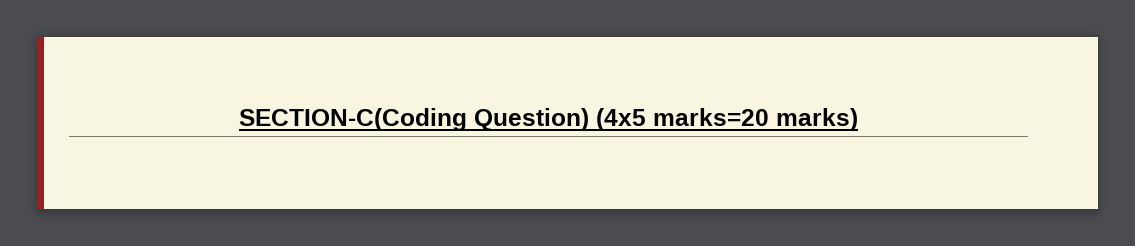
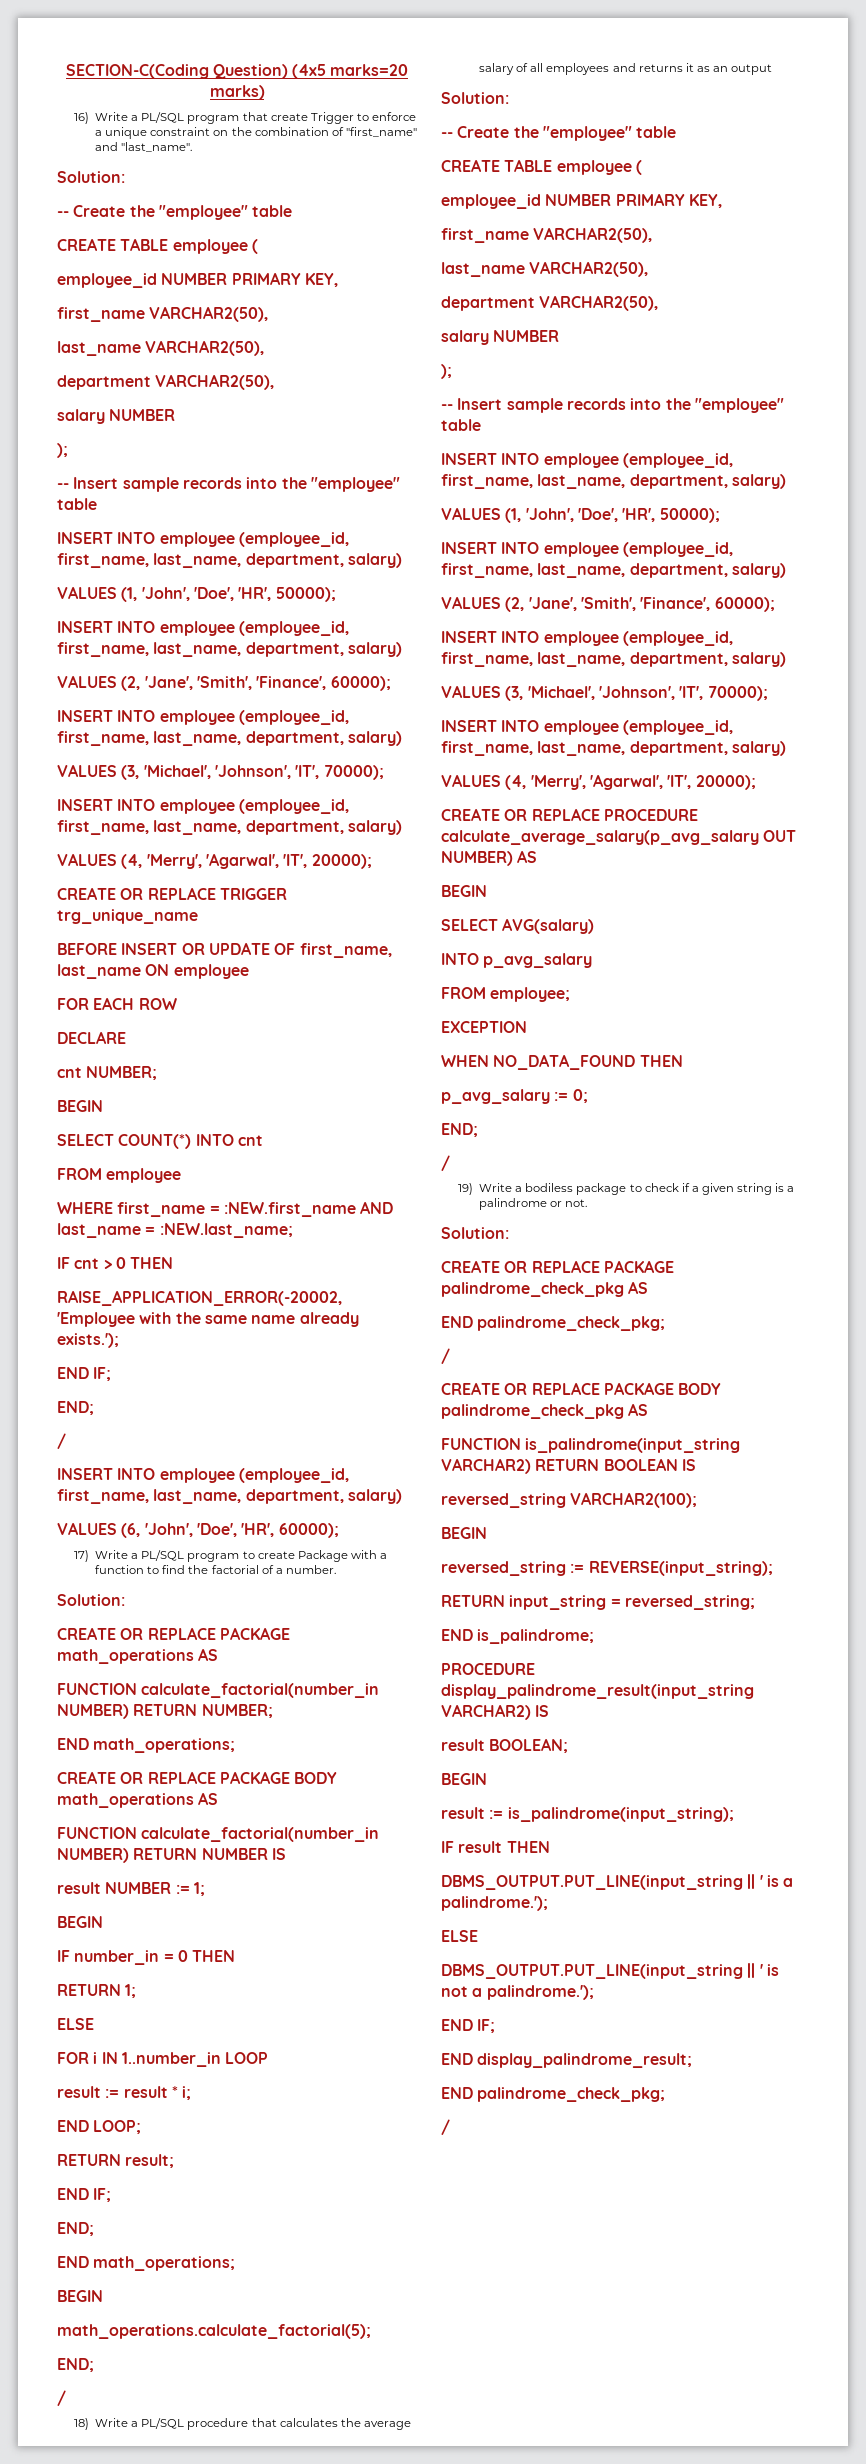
(858, 119) none -> [74,112,417,124] [95,127,417,139] [95,142,193,152] [57,171,125,183] [57,205,293,220] [57,238,258,254] [57,272,338,288] [57,306,269,322] [57,340,265,356] [57,374,275,390] [57,409,176,424] [57,443,68,458] [57,477,400,492] [57,498,97,510] [57,532,349,547] [57,553,402,568] [57,586,336,602] [57,621,349,636] [57,642,402,657] [57,675,391,691] [57,710,349,725] [57,731,402,746] [57,764,384,780] [57,799,349,814] [57,820,402,835] [57,853,372,869] [57,887,287,900] [57,909,198,924] [57,942,392,958] [57,964,249,979] [57,997,177,1010] [57,1031,126,1044] [57,1066,158,1080] [57,1100,103,1112] [57,1134,263,1149] [57,1168,182,1183] [57,1201,394,1217] [57,1223,293,1238] [57,1257,174,1269] [57,1290,342,1306] [57,1312,359,1327] [57,1333,119,1348] [57,1367,112,1381] [57,1401,94,1415] [57,1433,66,1449] [57,1468,349,1483] [57,1489,402,1504] [57,1522,339,1538] [74,1550,388,1562] [95,1565,336,1574] [57,1594,125,1606] [57,1627,290,1640] [57,1648,219,1664] [57,1683,380,1698] [57,1704,273,1719] [57,1738,236,1753] [57,1771,338,1784] [57,1792,219,1808] [57,1827,380,1842] [57,1848,286,1863] [57,1882,205,1896] [57,1916,103,1928] [57,1950,236,1965] [57,1984,137,1998] [57,2018,94,2030] [57,2052,269,2067] [57,2086,192,2100] [57,2120,142,2134] [57,2154,175,2168] [57,2188,112,2202] [57,2222,94,2236] [57,2256,236,2271] [57,2290,103,2302] [57,2324,371,2339] [57,2358,94,2372] [57,2390,66,2406] [74,2418,411,2430] [479,63,773,75] [441,92,509,104] [441,126,677,141] [441,159,642,175] [441,193,722,209] [441,227,653,243] [441,261,649,277] [441,295,659,311] [441,330,560,345] [441,364,452,379] [441,398,784,413] [441,419,481,431] [441,453,733,468] [441,474,786,489] [441,507,720,523] [441,542,733,557] [441,563,786,578] [441,596,775,612] [441,631,733,646] [441,652,786,667] [441,685,768,701] [441,720,733,735] [441,741,786,756] [441,774,756,790] [441,808,698,821] [441,830,797,845] [441,850,538,866] [441,885,487,897] [441,918,595,934] [441,953,593,968] [441,987,571,1002] [441,1021,527,1033] [441,1054,683,1070] [441,1089,588,1104] [441,1123,478,1137] [441,1155,450,1171] [458,1183,795,1195] [479,1198,588,1210] [441,1227,509,1239] [441,1260,674,1273] [441,1281,649,1297] [441,1316,666,1331] [441,1348,450,1364] [441,1382,722,1395] [441,1403,649,1419] [441,1438,741,1453] [441,1458,696,1474] [441,1492,698,1508] [441,1527,487,1539] [441,1561,773,1576] [441,1595,755,1610] [441,1629,595,1644] [441,1663,535,1675] [441,1684,754,1699] [441,1704,550,1720] [441,1738,569,1753] [441,1773,487,1785] [441,1807,734,1822] [441,1841,550,1853] [441,1874,794,1890] [441,1896,548,1911] [441,1930,478,1942] [441,1963,779,1979] [441,1985,594,2000] [441,2019,496,2033] [441,2053,693,2068] [441,2087,666,2102] [441,2119,450,2135] // 16) Write a PL/SQL program that create Trigger to enforce a unique constraint on the combination of "first_name" and "last_name". // Solution: // -- Create the "employee" table // CREATE TABLE employee ( // employee_id NUMBER PRIMARY KEY, // first_name VARCHAR2(50), // last_name VARCHAR2(50), // department VARCHAR2(50), // salary NUMBER // ); // -- Insert sample records into the "employee" table // INSERT INTO employee (employee_id, first_name, last_name, department, salary) // VALUES (1, 'John', 'Doe', 'HR', 50000); // INSERT INTO employee (employee_id, first_name, last_name, department, salary) // VALUES (2, 'Jane', 'Smith', 'Finance', 60000); // INSERT INTO employee (employee_id, first_name, last_name, department, salary) // VALUES (3, 'Michael', 'Johnson', 'IT', 70000); // INSERT INTO employee (employee_id, first_name, last_name, department, salary) // VALUES (4, 'Merry', 'Agarwal', 'IT', 20000); // CREATE OR REPLACE TRIGGER trg_unique_name // BEFORE INSERT OR UPDATE OF first_name, last_name ON employee // FOR EACH ROW // DECLARE // cnt NUMBER; // BEGIN // SELECT COUNT(*) INTO cnt // FROM employee // WHERE first_name = :NEW.first_name AND last_name = :NEW.last_name; // IF cnt > 0 THEN // RAISE_APPLICATION_ERROR(-20002, 'Employee with the same name already exists.'); // END IF; // END; // / // INSERT INTO employee (employee_id, first_name, last_name, department, salary) // VALUES (6, 'John', 'Doe', 'HR', 60000); // 17) Write a PL/SQL program to create Package with a function to find the factorial of a number. // Solution: // CREATE OR REPLACE PACKAGE math_operations AS // FUNCTION calculate_factorial(number_in NUMBER) RETURN NUMBER; // END math_operations; // CREATE OR REPLACE PACKAGE BODY math_operations AS // FUNCTION calculate_factorial(number_in NUMBER) RETURN NUMBER IS // result NUMBER := 1; // BEGIN // IF number_in = 0 THEN // RETURN 1; // ELSE // FOR i IN 1..number_in LOOP // result := result * i; // END LOOP; // RETURN result; // END IF; // END; // END math_operations; // BEGIN // math_operations.calculate_factorial(5); // END; // / // 18) Write a PL/SQL procedure that calculates the average salary of all employees and returns it as an output // Solution: // -- Create the "employee" table // CREATE TABLE employee ( // employee_id NUMBER PRIMARY KEY, // first_name VARCHAR2(50), // last_name VARCHAR2(50), // department VARCHAR2(50), // salary NUMBER // ); // -- Insert sample records into the "employee" table // INSERT INTO employee (employee_id, first_name, last_name, department, salary) // VALUES (1, 'John', 'Doe', 'HR', 50000); // INSERT INTO employee (employee_id, first_name, last_name, department, salary) // VALUES (2, 'Jane', 'Smith', 'Finance', 60000); // INSERT INTO employee (employee_id, first_name, last_name, department, salary) // VALUES (3, 'Michael', 'Johnson', 'IT', 70000); // INSERT INTO employee (employee_id, first_name, last_name, department, salary) // VALUES (4, 'Merry', 'Agarwal', 'IT', 20000); // CREATE OR REPLACE PROCEDURE calculate_average_salary(p_avg_salary OUT NUMBER) AS // BEGIN // SELECT AVG(salary) // INTO p_avg_salary // FROM employee; // EXCEPTION // WHEN NO_DATA_FOUND THEN // p_avg_salary := 0; // END; // / // 19) Write a bodiless package to check if a given string is a palindrome or not. // Solution: // CREATE OR REPLACE PACKAGE palindrome_check_pkg AS // END palindrome_check_pkg; // / // CREATE OR REPLACE PACKAGE BODY palindrome_check_pkg AS // FUNCTION is_palindrome(input_string VARCHAR2) RETURN BOOLEAN IS // reversed_string VARCHAR2(100); // BEGIN // reversed_string := REVERSE(input_string); // RETURN input_string = reversed_string; // END is_palindrome; // PROCEDURE display_palindrome_result(input_string VARCHAR2) IS // result BOOLEAN; // BEGIN // result := is_palindrome(input_string); // IF result THEN // DBMS_OUTPUT.PUT_LINE(input_string || ' is a palindrome.'); // ELSE // DBMS_OUTPUT.PUT_LINE(input_string || ' is not a palindrome.'); // END IF; // END display_palindrome_result; // END palindrome_check_pkg; // /

